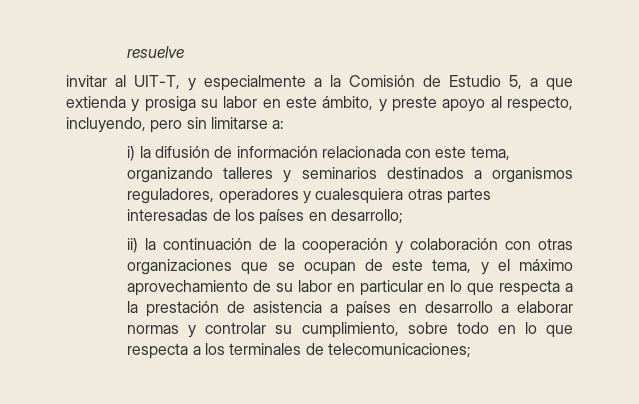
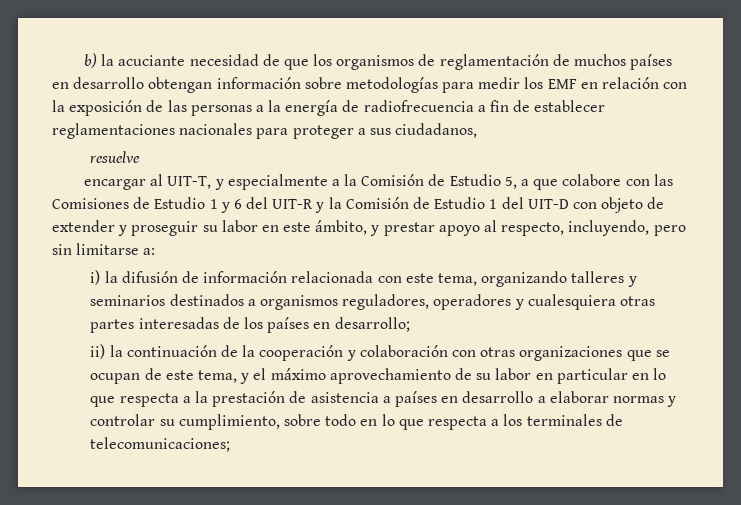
(127, 52) none -> [83,53,673,70] [52,77,688,93] [52,100,606,116] [52,123,478,139] b) la acuciante necesidad de que los organismos de reglamentación de muchos países en desarrollo obtengan información sobre metodologías para medir los EMF en relación con la exposición de las personas a la energía de radiofrecuencia a fin de establecer reglamentaciones nacionales para proteger a sus ciudadanos, //
[66,75,107,87] invitar -> [83,179,146,190] encargar
[66,96,196,112] extienda y prosiga -> [562,174,673,186] [52,197,665,213] [52,220,199,236] colabore con las Comisiones de Estudio 1 y 6 del UIT-R y la Comisión de Estudio 1 del UIT-D con objeto de extender y proseguir
[392,96,437,112] preste -> [383,222,435,236] prestar

